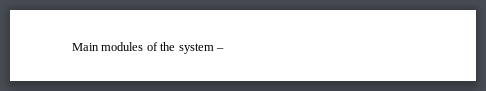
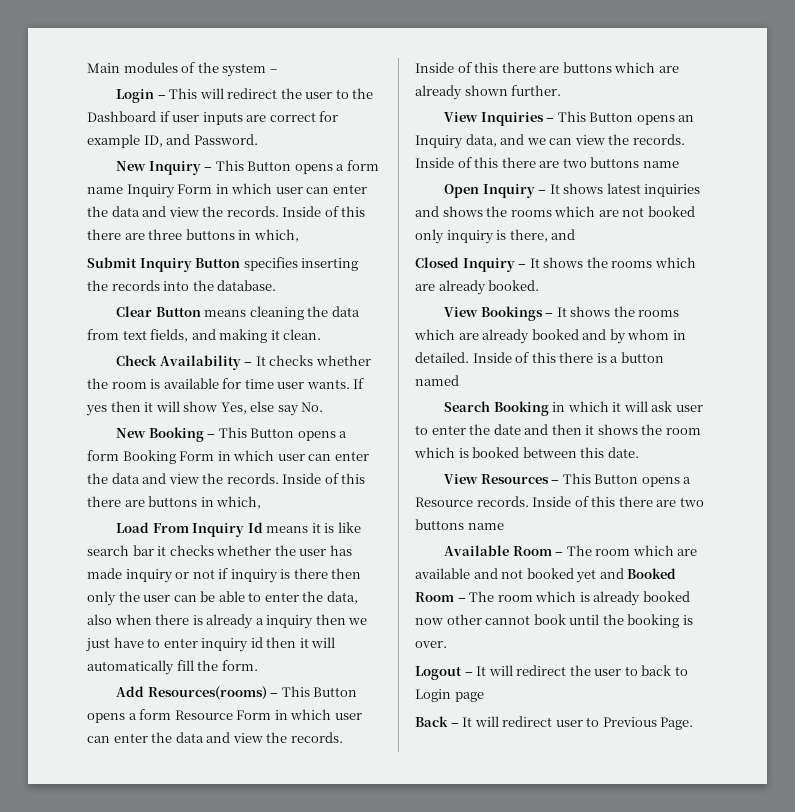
(224, 49) none -> [116,88,374,103] [87,111,339,125] [87,134,258,148] [116,160,379,175] [87,183,367,198] [87,206,366,217] [87,229,299,242] [87,257,359,272] [87,280,277,291] [116,306,360,320] [87,329,322,343] [116,355,371,370] [87,378,365,389] [86,401,324,416] [116,427,348,442] [87,450,369,464] [87,473,366,484] [87,496,262,509] [116,522,361,537] [87,545,352,556] [87,568,362,583] [87,591,358,606] [87,614,368,629] [85,637,336,652] [87,660,258,675] [116,686,358,700] [87,709,362,723] [87,732,343,743] [415,62,679,73] [415,85,562,100] [444,111,695,126] [415,134,685,149] [415,157,679,168] [444,183,701,198] [415,206,695,217] [415,229,576,244] [415,257,696,272] [415,280,540,295] [444,306,680,321] [414,329,686,344] [415,352,664,363] [415,375,459,386] [444,401,703,416] [415,424,701,435] [414,447,639,458] [444,473,692,487] [415,496,704,507] [415,519,504,530] [444,545,698,556] [415,568,677,583] [415,591,690,606] [415,614,693,628] [415,641,447,648] [415,665,688,680] [415,689,484,702] [415,716,694,730] // Login – This will redirect the user to the Dashboard if user inputs are correct for example ID, and Password. // New Inquiry – This Button opens a form name Inquiry Form in which user can enter the data and view the records. Inside of this there are three buttons in which, // Submit Inquiry Button specifies inserting the records into the database. // Clear Button means cleaning the data from text fields, and making it clean. // Check Availability – It checks whether the room is available for time user wants. If yes then it will show Yes, else say No. // New Booking – This Button opens a form Booking Form in which user can enter the data and view the records. Inside of this there are buttons in which, // Load From Inquiry Id means it is like search bar it checks whether the user has made inquiry or not if inquiry is there then only the user can be able to enter the data, also when there is already a inquiry then we just have to enter inquiry id then it will automatically fill the form. // Add Resources(rooms) – This Button opens a form Resource Form in which user can enter the data and view the records. Inside of this there are buttons which are already shown further. // View Inquiries – This Button opens an Inquiry data, and we can view the records. Inside of this there are two buttons name // Open Inquiry – It shows latest inquiries and shows the rooms which are not booked only inquiry is there, and // Closed Inquiry – It shows the rooms which are already booked. // View Bookings – It shows the rooms which are already booked and by whom in detailed. Inside of this there is a button named // Search Booking in which it will ask user to enter the date and then it shows the room which is booked between this date. // View Resources – This Button opens a Resource records. Inside of this there are two buttons name // Available Room – The room which are available and not booked yet and Booked Room – The room which is already booked now other cannot book until the booking is over. // Logout – It will redirect the user to back to Login page // Back – It will redirect user to Previous Page.

